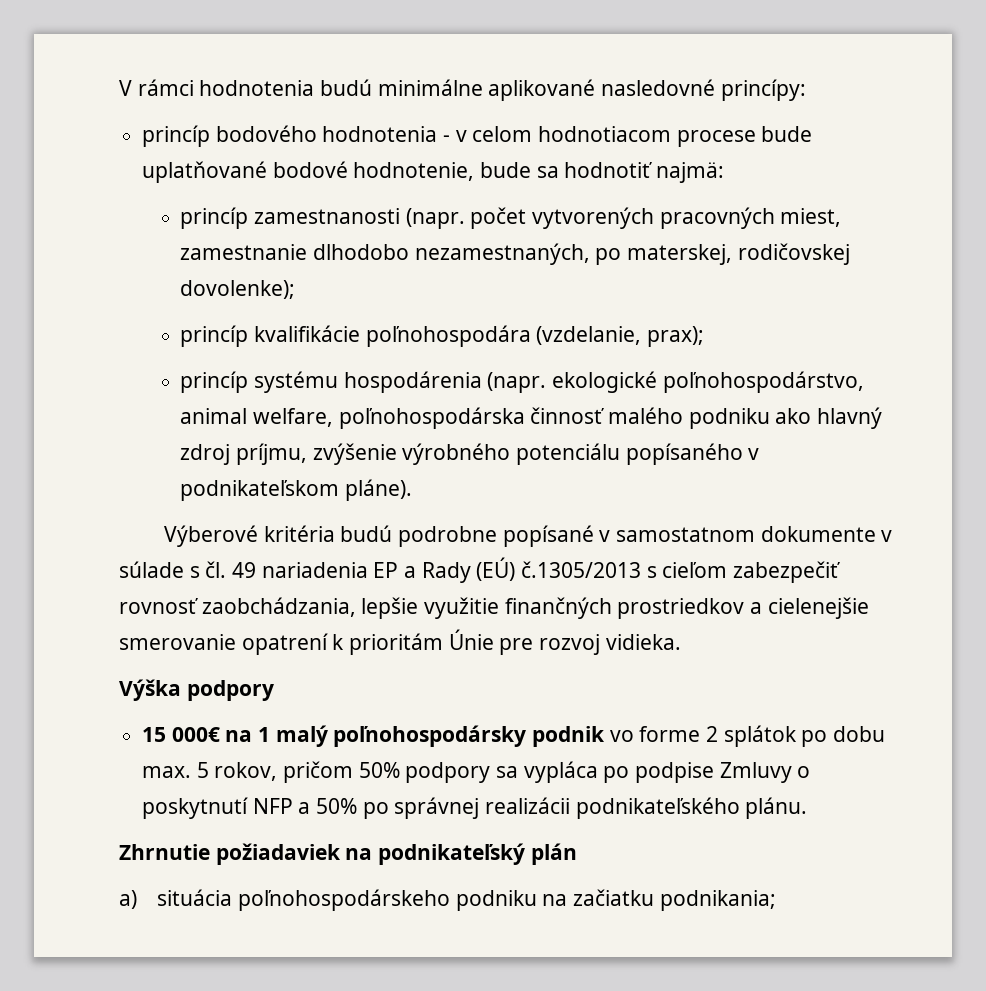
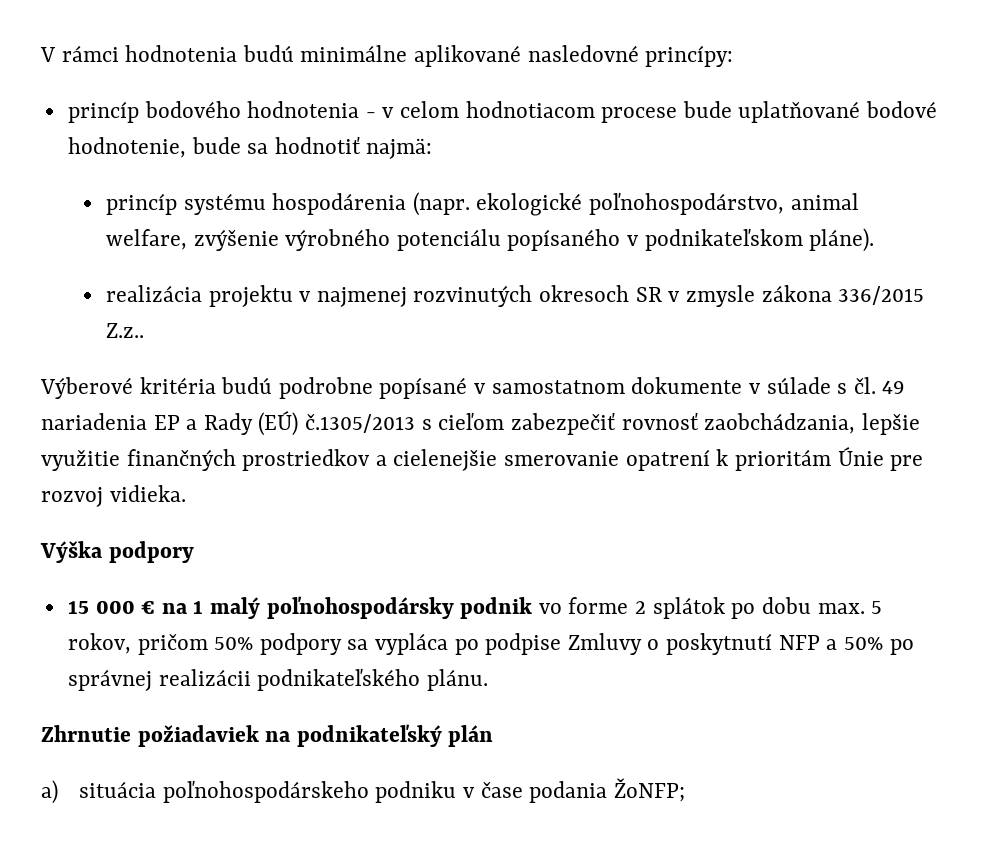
[180,207,842,229] [180,243,850,265] [180,280,296,299] [180,325,705,347] // princíp zamestnanosti (napr. počet vytvorených pracovných miest, zamestnanie dlhodobo nezamestnaných, po materskej, rodičovskej dovolenke); // princíp kvalifikácie poľnohospodára (vzdelanie, prax); -> (433, 148) none
[338,407,883,429] [180,443,308,465] poľnohospodárska činnosť malého podniku ako hlavný zdroj príjmu, -> (187, 239) none
(413, 490) none -> [105,285,925,307] [105,323,144,338] // realizácia projektu v najmenej rozvinutých okresoch SR v zmysle zákona 336/2015 Z.z..
[171,727,220,742] 000€ -> [95,600,156,614] 000 €
[542,889,776,911] na začiatku podnikania; -> [462,778,685,803] v čase podania ŽoNFP;

